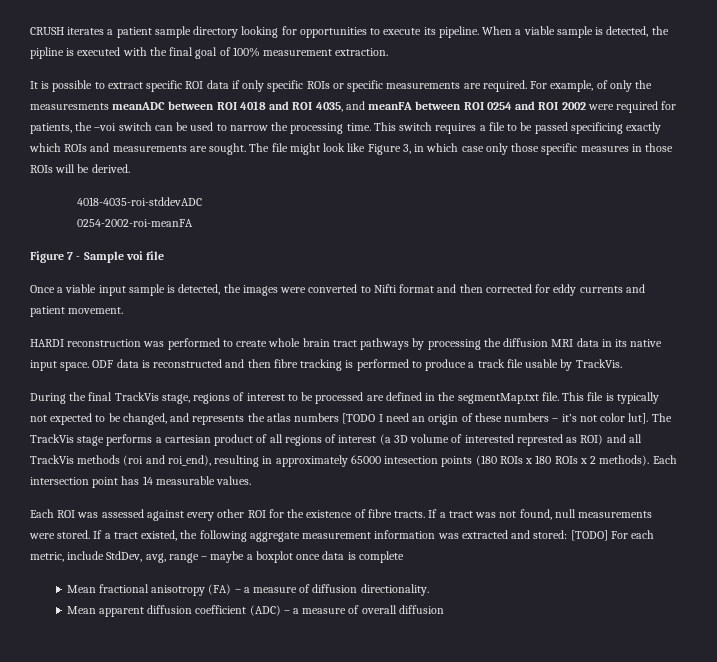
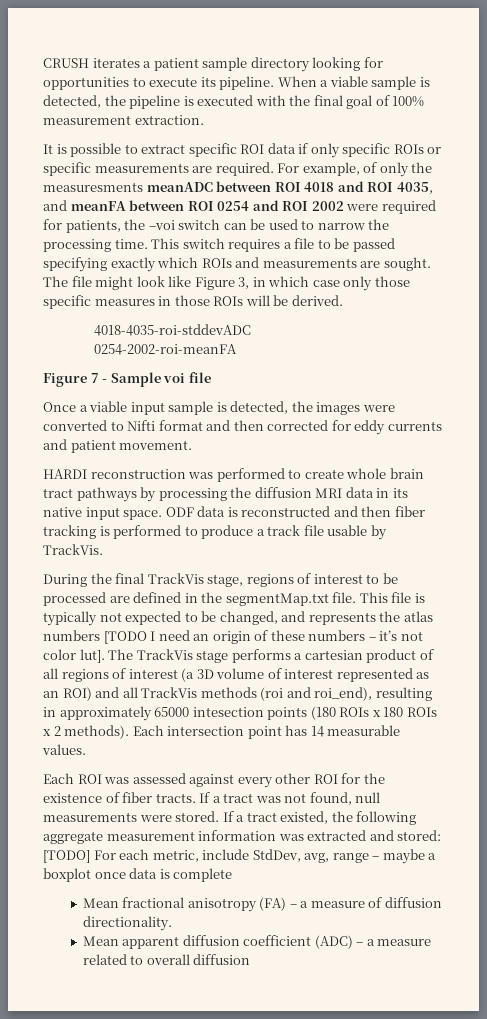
[30,47,64,59] pipline -> [129,95,181,109] pipeline
[570,122,623,134] specificing -> [43,257,107,272] specifying
[273,359,298,368] fibre -> [394,506,425,517] fiber
[464,434,578,446] interested represted as -> [284,668,430,682] [43,691,59,698] interest represented as an
[367,509,392,518] fibre -> [122,792,153,803] fiber
[348,605,360,614] of -> [82,954,144,965] related to

